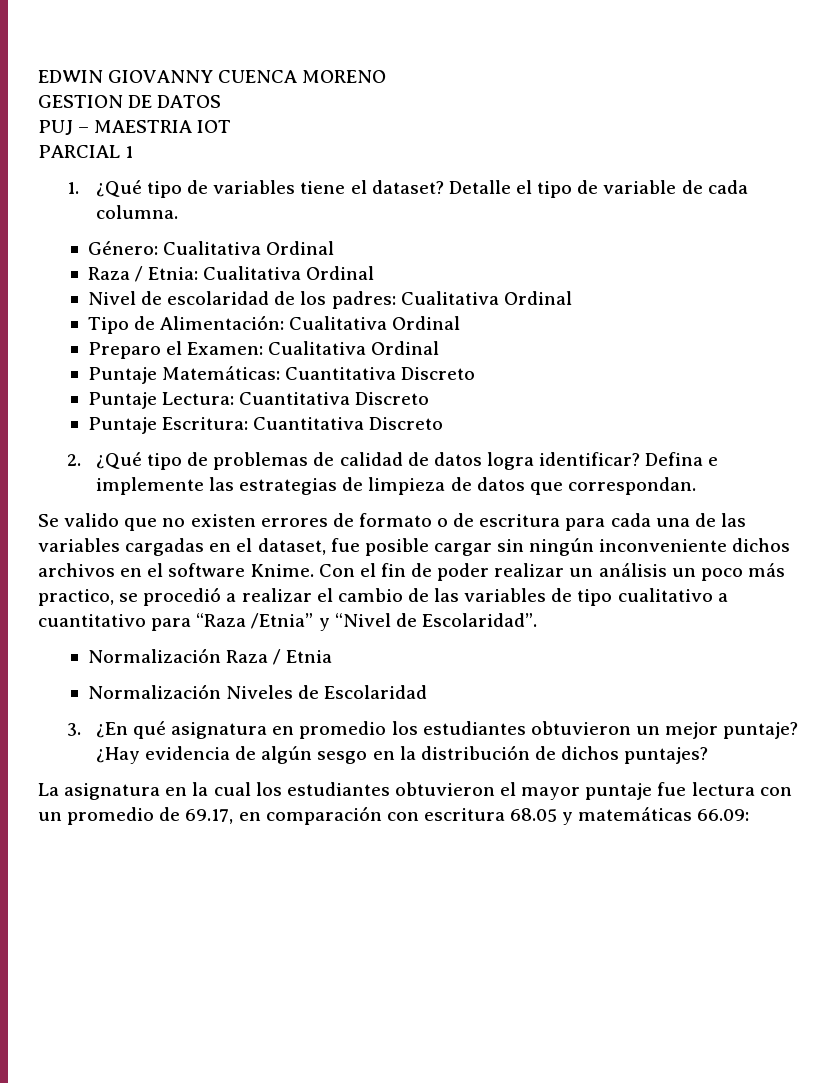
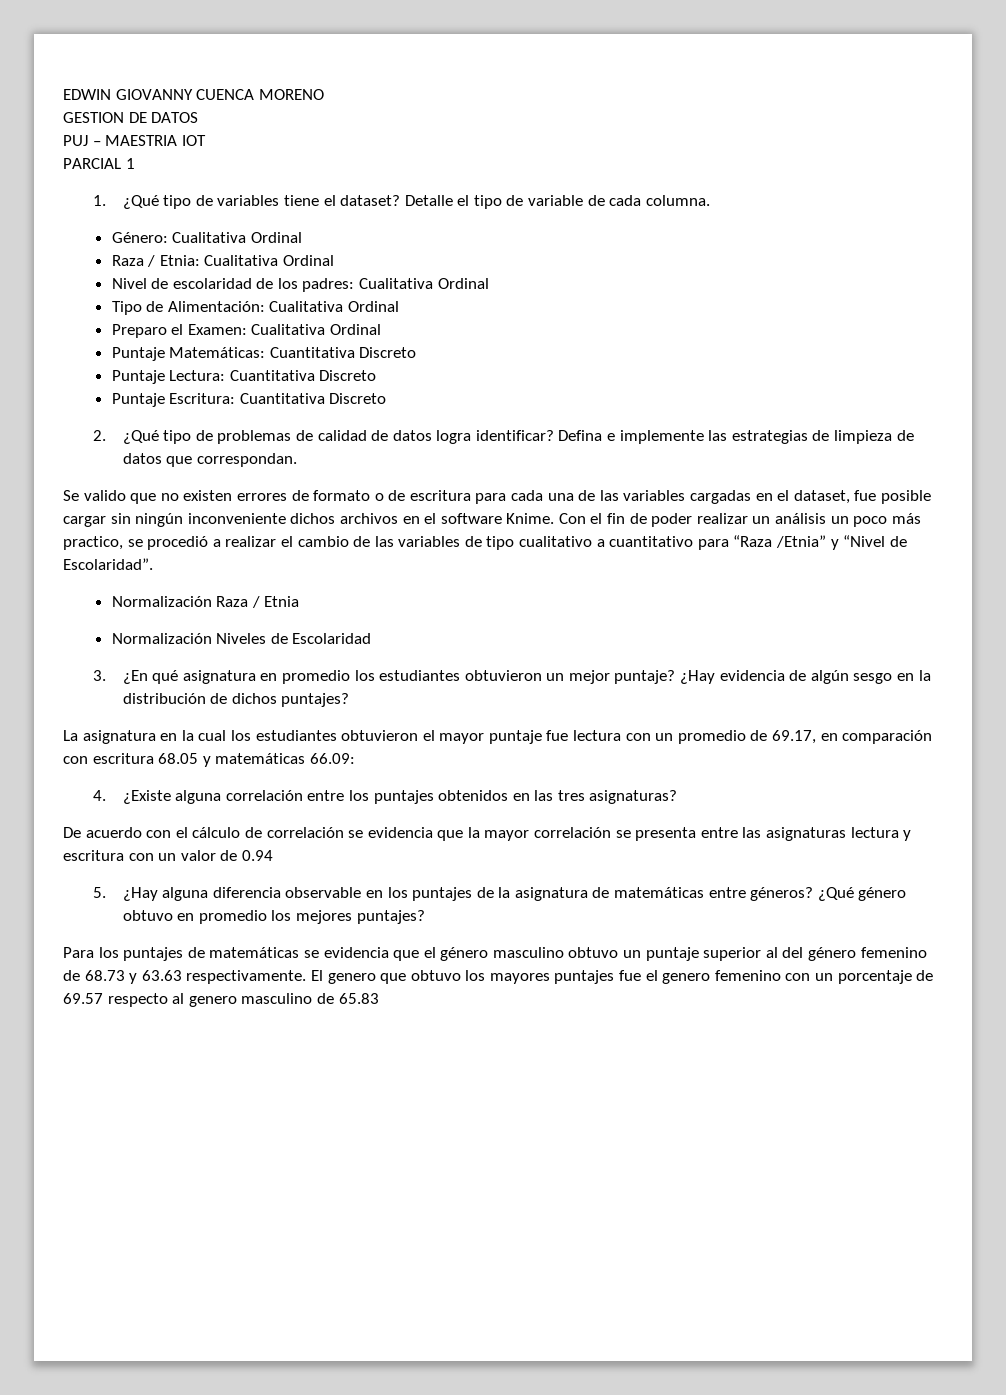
(750, 815) none -> [92,790,678,804] [63,827,912,841] [63,850,273,861] [92,887,907,901] [122,910,425,924] [63,947,927,961] [63,970,934,984] [63,993,379,1007] // 4. ¿Existe alguna correlación entre los puntajes obtenidos en las tres asignaturas? // De acuerdo con el cálculo de correlación se evidencia que la mayor correlación se presenta entre las asignaturas lectura y escritura con un valor de 0.94 // 5. ¿Hay alguna diferencia observable en los puntajes de la asignatura de matemáticas entre géneros? ¿Qué género obtuvo en promedio los mejores puntajes? // Para los puntajes de matemáticas se evidencia que el género masculino obtuvo un puntaje superior al del género femenino de 68.73 y 63.63 respectivamente. El genero que obtuvo los mayores puntajes fue el genero femenino con un porcentaje de 69.57 respecto al genero masculino de 65.83

